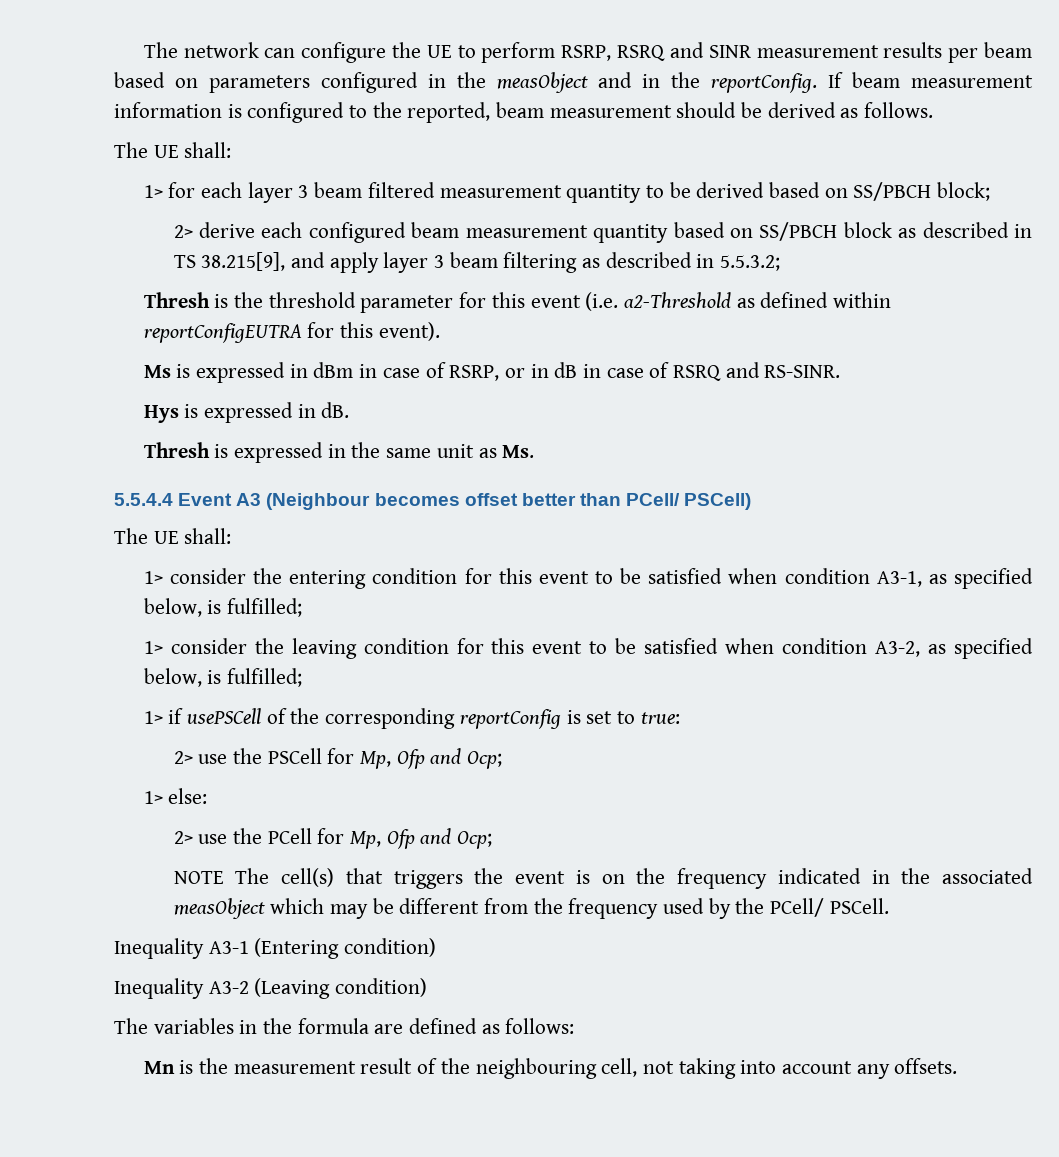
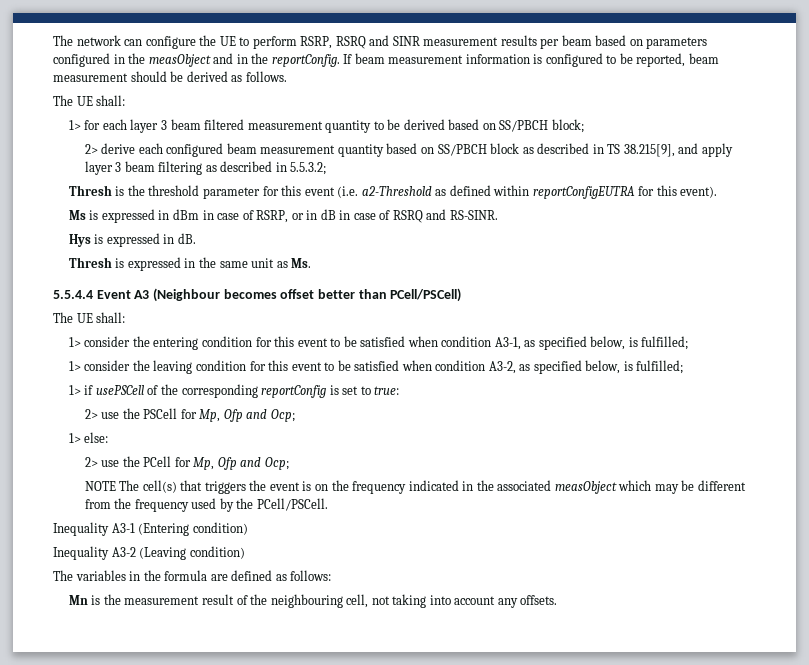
[372,102,402,118] the -> [619,53,633,64] be
[626,493,752,510] PCell/ PSCell) -> [390,288,462,302] PCell/PSCell)
[769,898,889,917] PCell/ PSCell. -> [256,498,328,511] PCell/PSCell.

